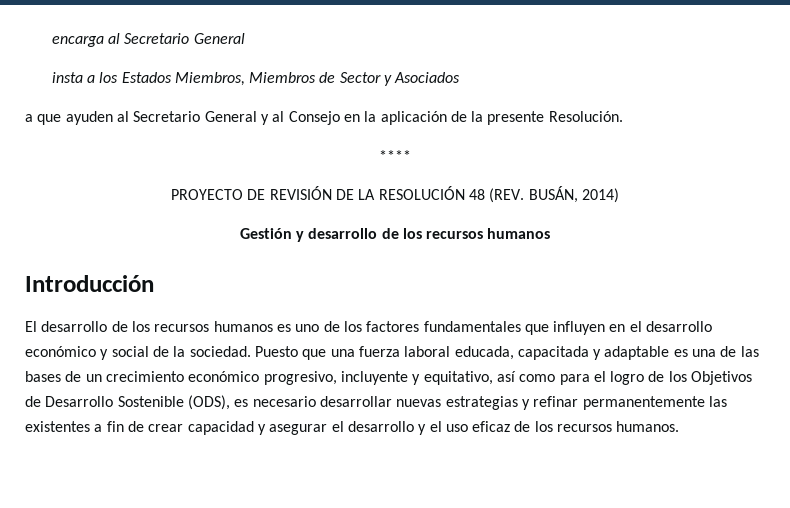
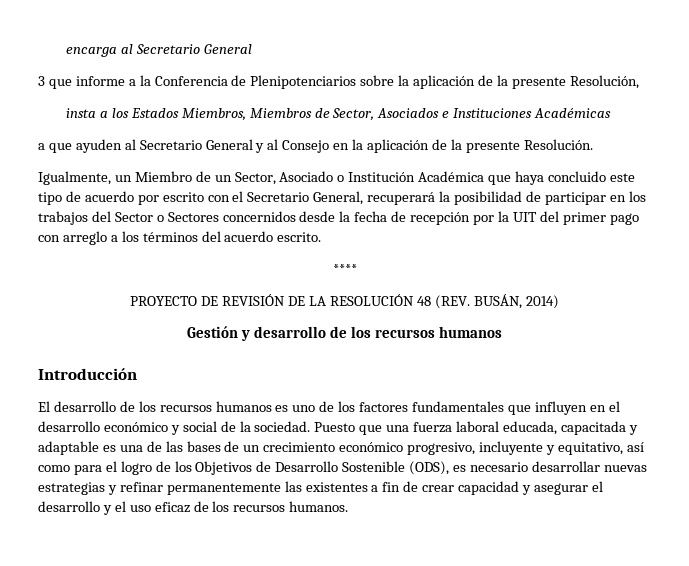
(245, 38) none -> [38,75,639,89] // 3 que informe a la Conferencia de Plenipotenciarios sobre la aplicación de la presente Resolución,
[339,72,393,86] Sector y -> [332,108,375,121] Sector,
(461, 77) none -> [442,108,612,118] e Instituciones Académicas
(623, 116) none -> [38,171,635,185] [38,191,646,205] [38,211,639,225] [38,231,322,245] // Igualmente, un Miembro de un Sector, Asociado o Institución Académica que haya concluido este tipo de acuerdo por escrito con el Secretario General, recuperará la posibilidad de participar en los trabajos del Sector o Sectores concernidos desde la fecha de recepción por la UIT del primer pago con arreglo a los términos del acuerdo escrito.

